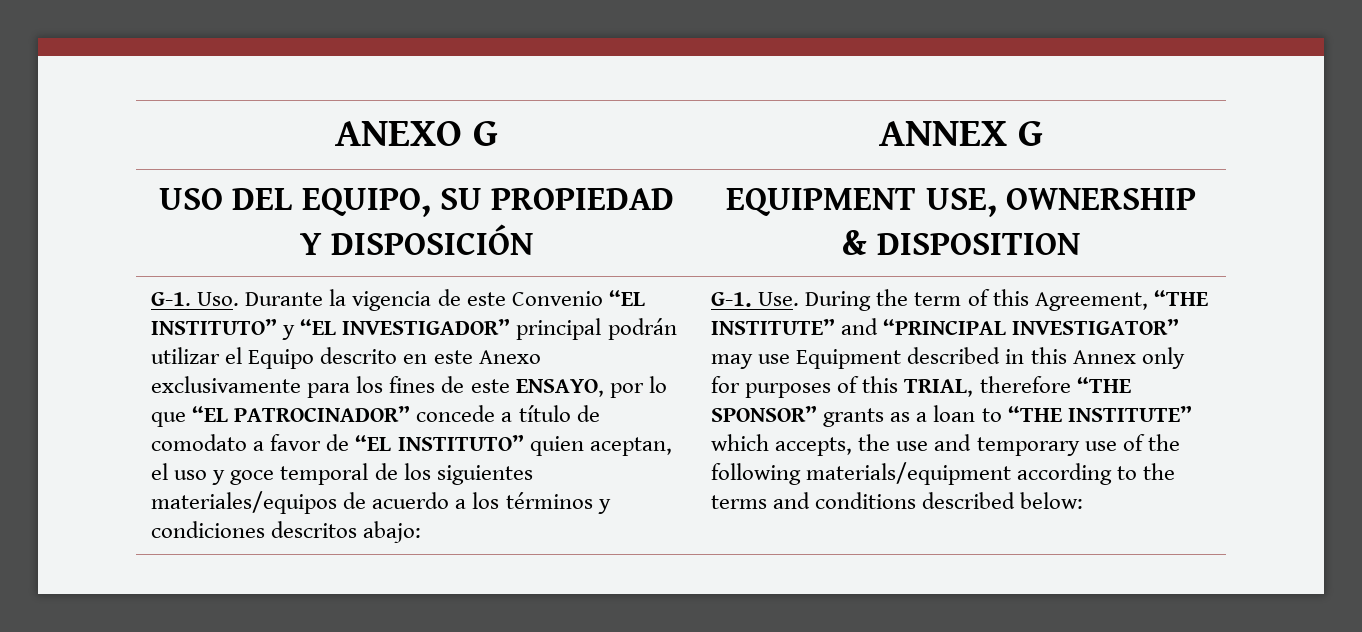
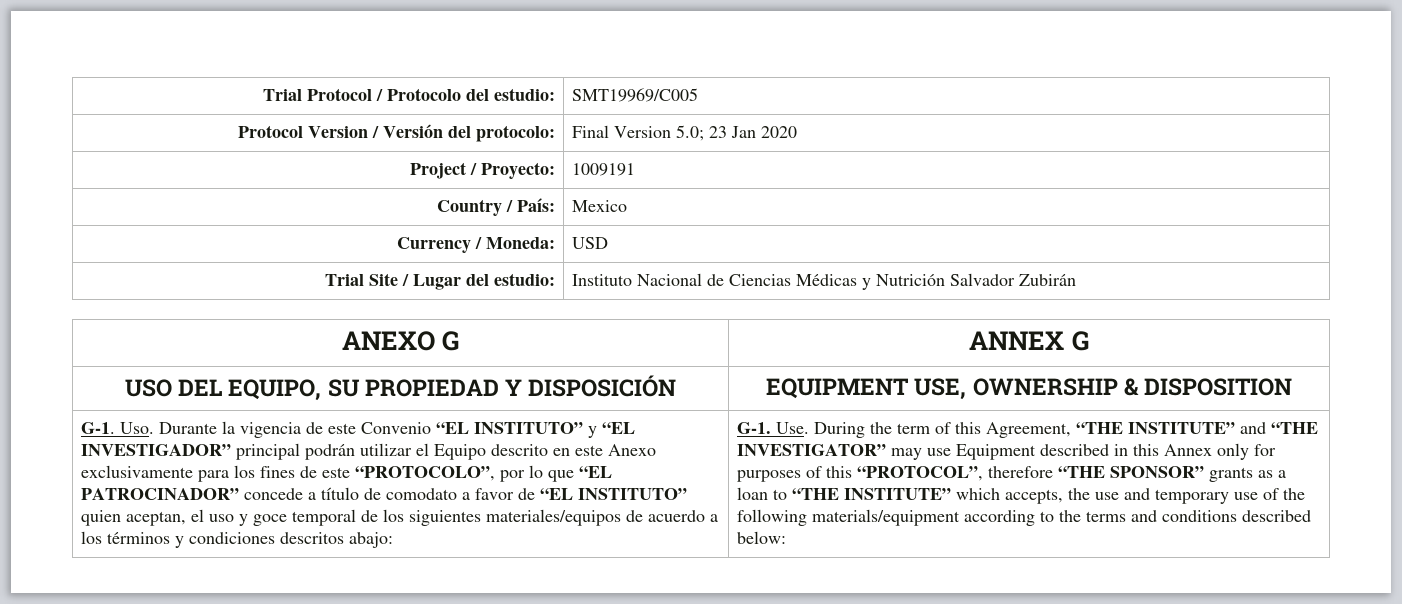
(335, 133) none -> [263,88,556,101] [571,88,698,102] [238,124,556,142] [571,125,797,141] [410,162,556,179] [571,163,635,176] [437,198,556,216] [571,200,627,212] [397,237,556,253] [571,237,608,249] [325,273,556,290] [571,273,1076,290] Trial Protocol / Protocolo del estudio: | SMT19969/C005 // Protocol Version / Versión del protocolo: | Final Version 5.0; 23 Jan 2020 // Project / Proyecto: | 1009191 // Country / País: | Mexico // Currency / Moneda: | USD // Trial Site / Lugar del estudio: | Instituto Nacional de Ciencias Médicas y Nutrición Salvador Zubirán //
[515,379,604,397] ENSAYO, -> [354,466,495,481] “PROTOCOLO”,
[883,319,1007,335] “PRINCIPAL -> [1270,422,1318,434] “THE
[904,379,974,397] TRIAL, -> [856,466,983,481] “PROTOCOL”,

